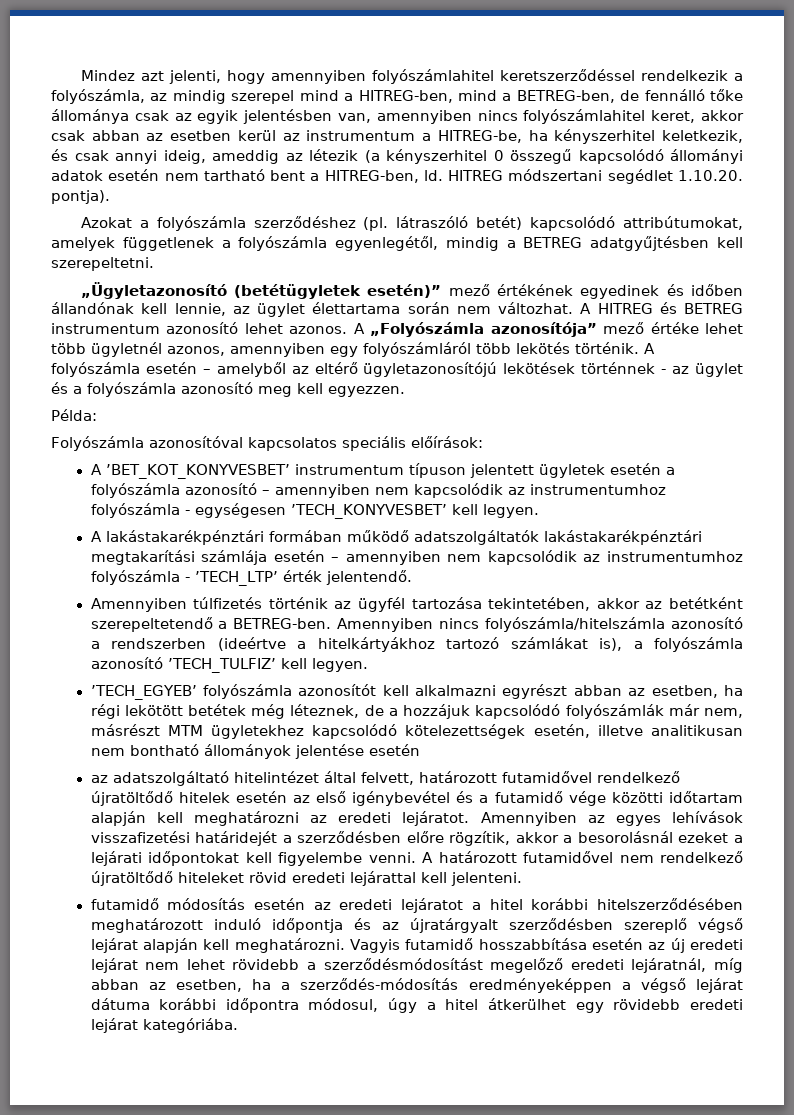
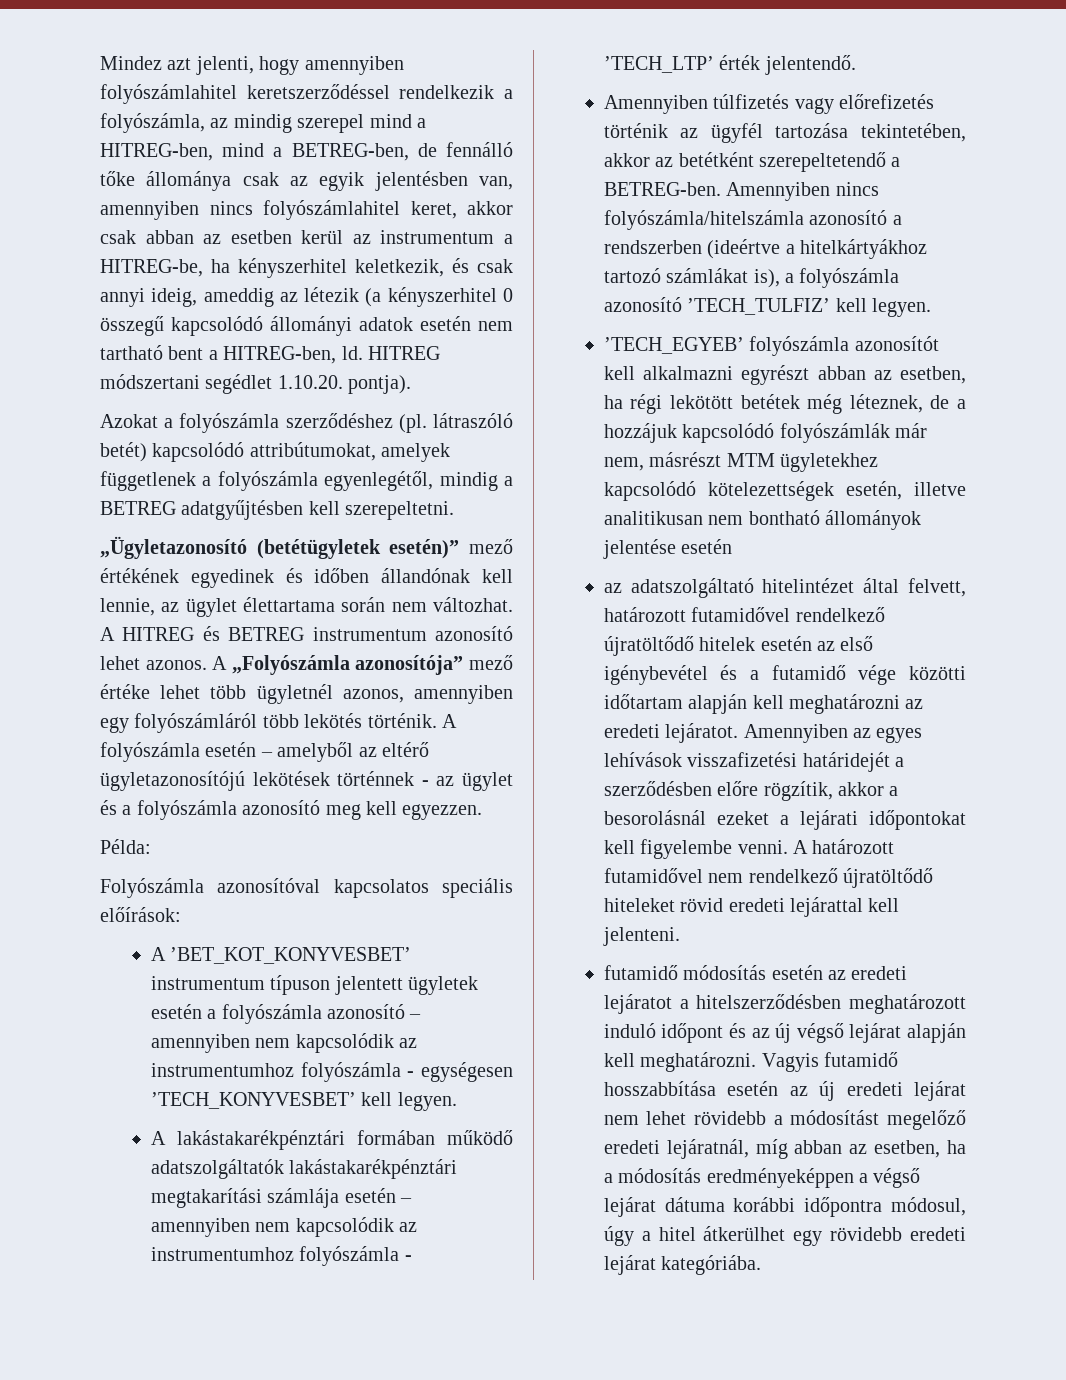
(263, 603) none -> [794,94,934,114] vagy előrefizetés
[489,898,743,910] hitel korábbi hitelszerződésében -> [696,994,842,1009] hitelszerződésben
[271,918,343,933] időpontja -> [661,1023,724,1043] időpont
[409,918,687,933] újratárgyalt szerződésben szereplő -> [775,1023,792,1043] új
[323,958,483,970] szerződésmódosítást -> [790,1110,880,1125] módosítást
[300,978,459,990] szerződés-módosítás -> [618,1168,702,1183] módosítás

